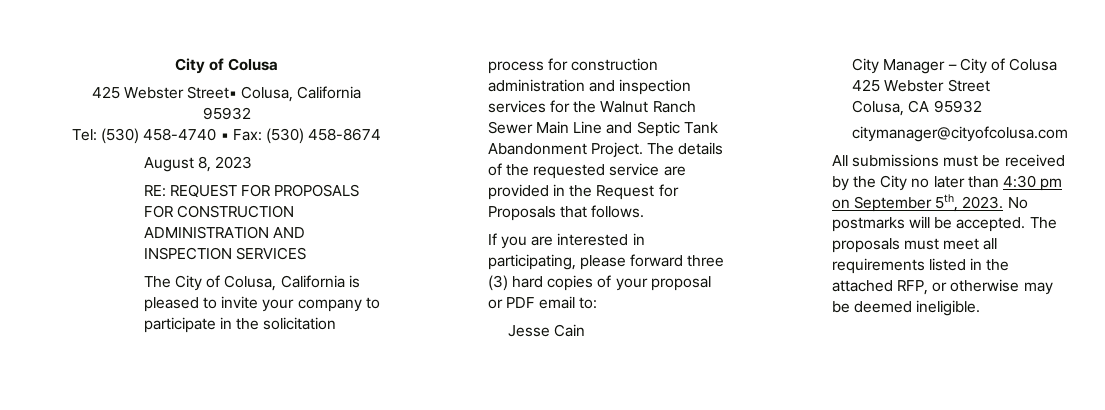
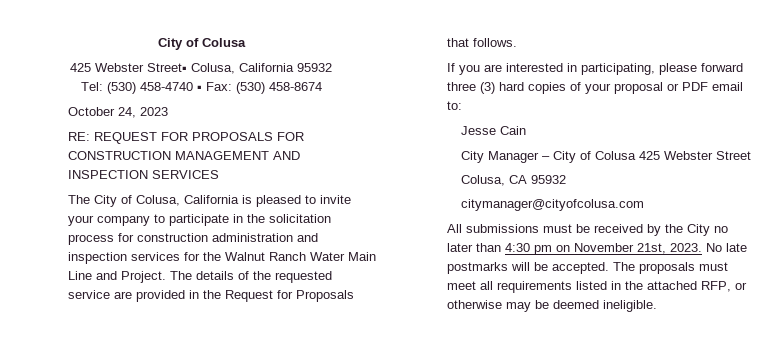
[143,156,212,172] August 8, -> [68,107,137,118] October 24,
[143,226,269,239] ADMINISTRATION -> [175,151,270,160] MANAGEMENT
[487,121,533,134] Sewer -> [310,252,346,261] Water
[636,121,718,137] [487,143,587,155] Septic Tank Abandonment -> (118, 275) none
[854,194,959,212] September 5th, -> [574,243,667,254] November 21st,
(1028, 203) none -> [726,243,748,252] late

